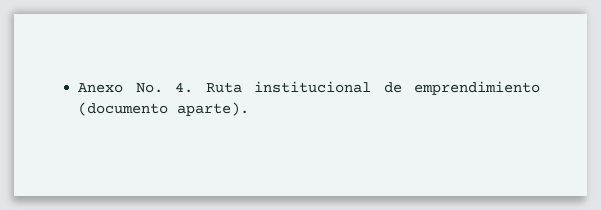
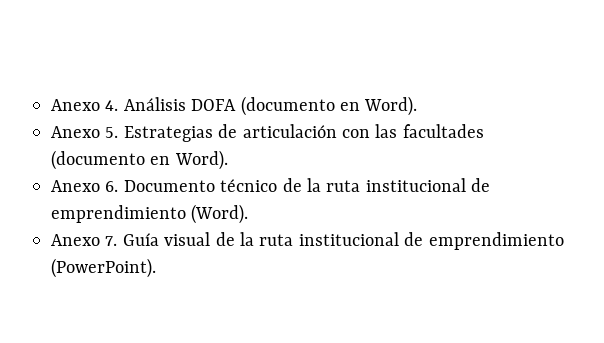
[78,81,540,95] [78,102,250,116] Anexo No. 4. Ruta institucional de emprendimiento (documento aparte). -> [51,96,418,116] [51,124,484,142] [51,150,228,170] [51,178,491,192] [51,204,249,224] [51,232,564,250] [51,258,156,278] Anexo 4. Análisis DOFA (documento en Word). // Anexo 5. Estrategias de articulación con las facultades (documento en Word). // Anexo 6. Documento técnico de la ruta institucional de emprendimiento (Word). // Anexo 7. Guía visual de la ruta institucional de emprendimiento (PowerPoint).

